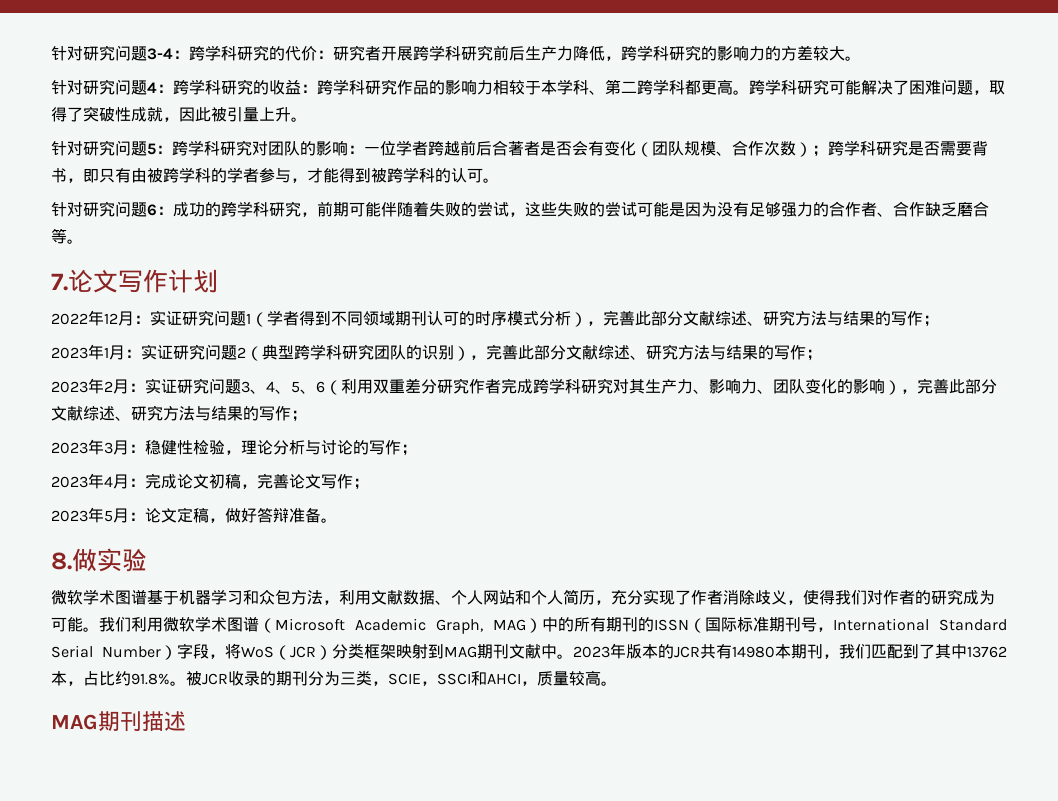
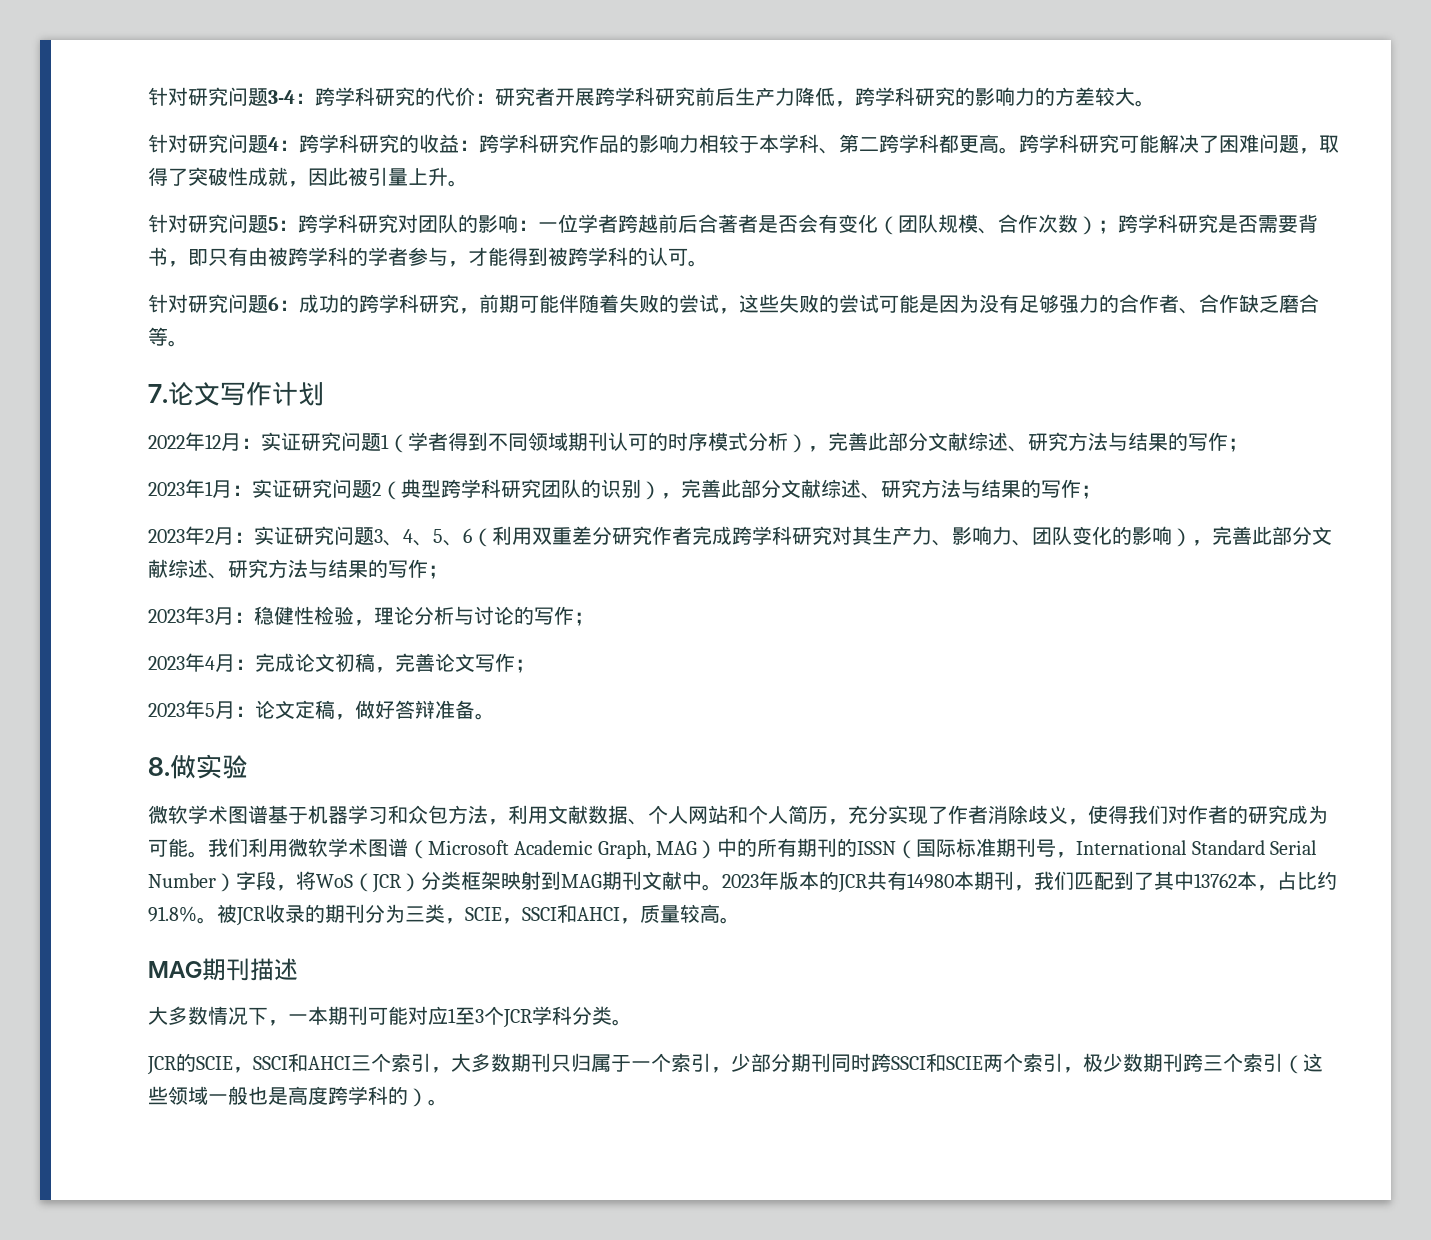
(186, 721) none -> [148,1006,632,1028] [147,1053,1323,1075] [148,1086,448,1107] // 大多数情况下，一本期刊可能对应1至3个JCR学科分类。 // JCR的SCIE，SSCI和AHCI三个索引，大多数期刊只归属于一个索引，少部分期刊同时跨SSCI和SCIE两个索引，极少数期刊跨三个索引（这些领域一般也是高度跨学科的）。

